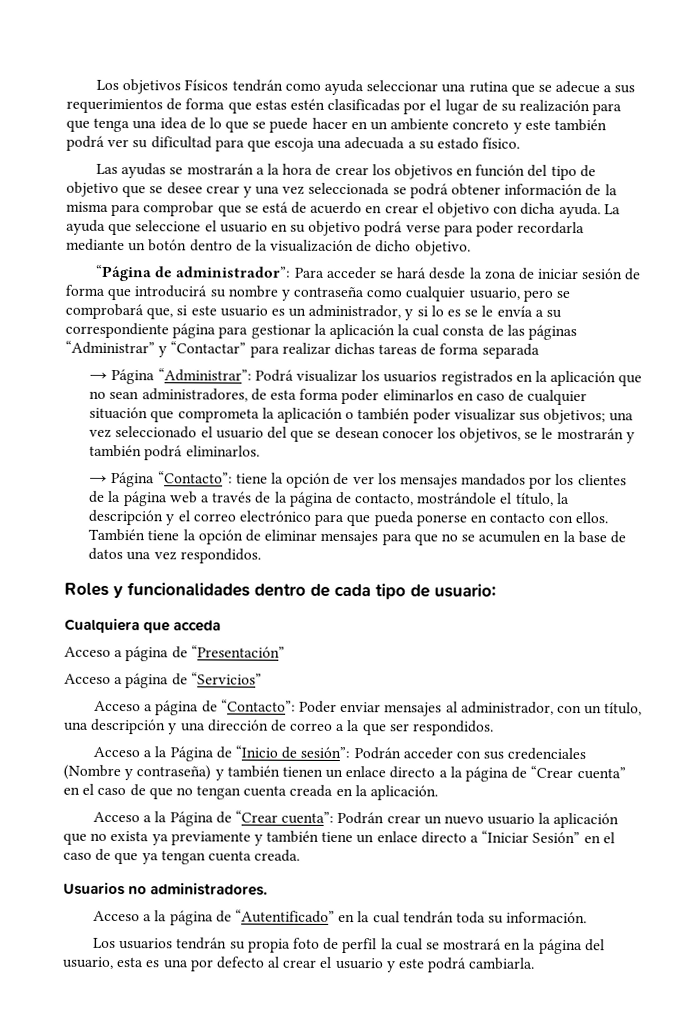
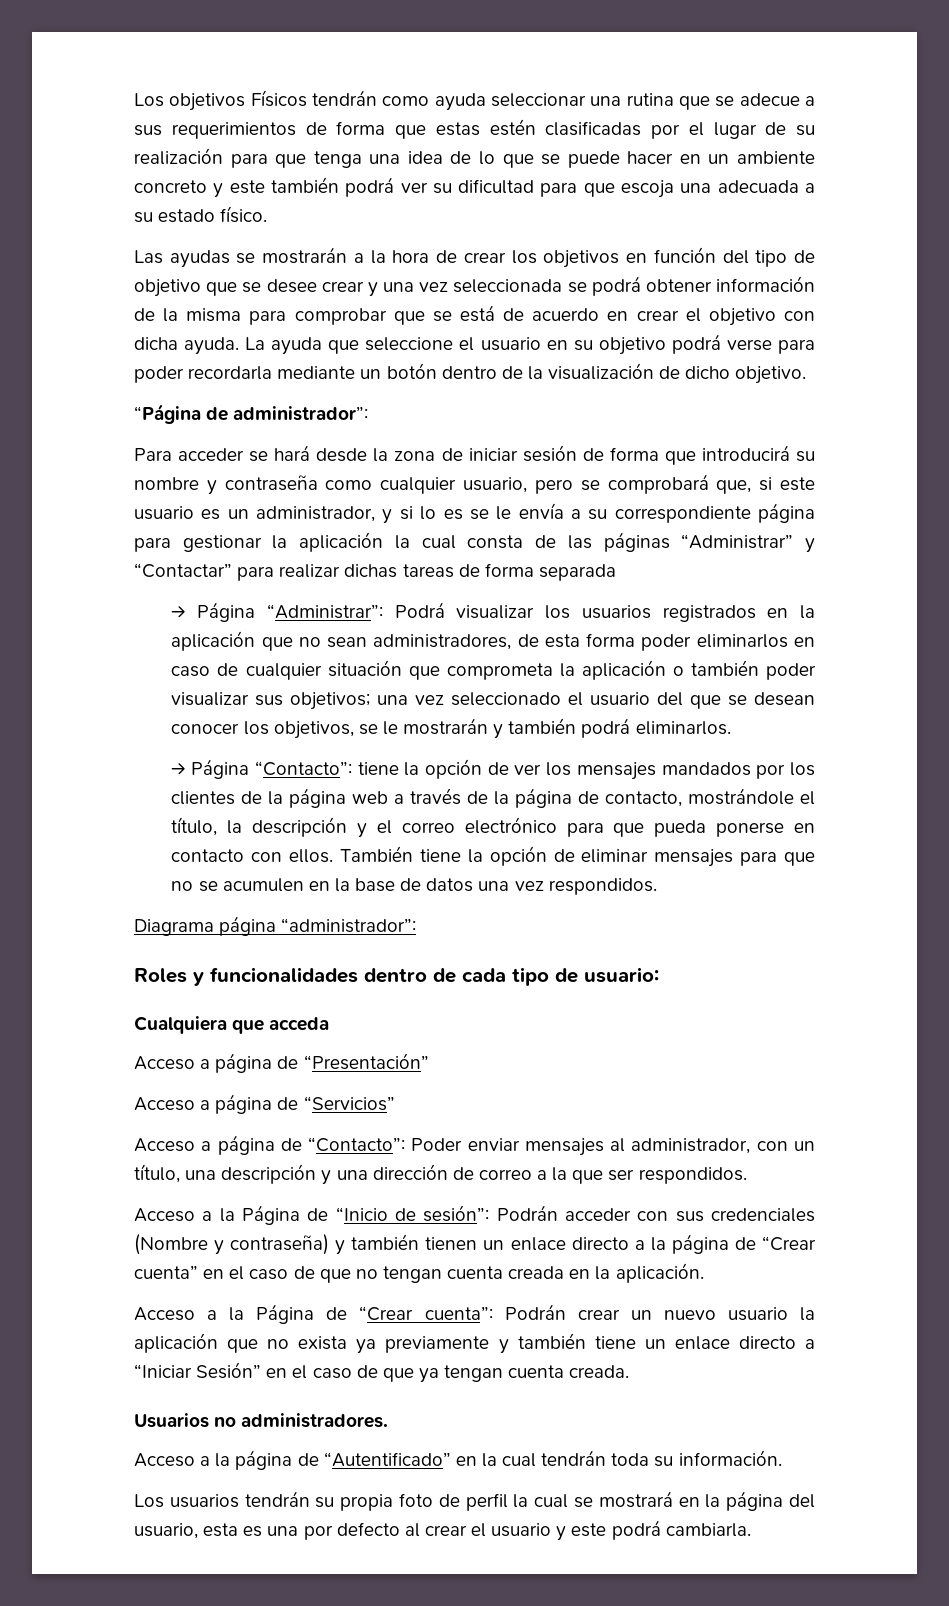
(292, 272) none -> (369, 413) //
(261, 556) none -> [134,916,417,936] // Diagrama página “administrador”:

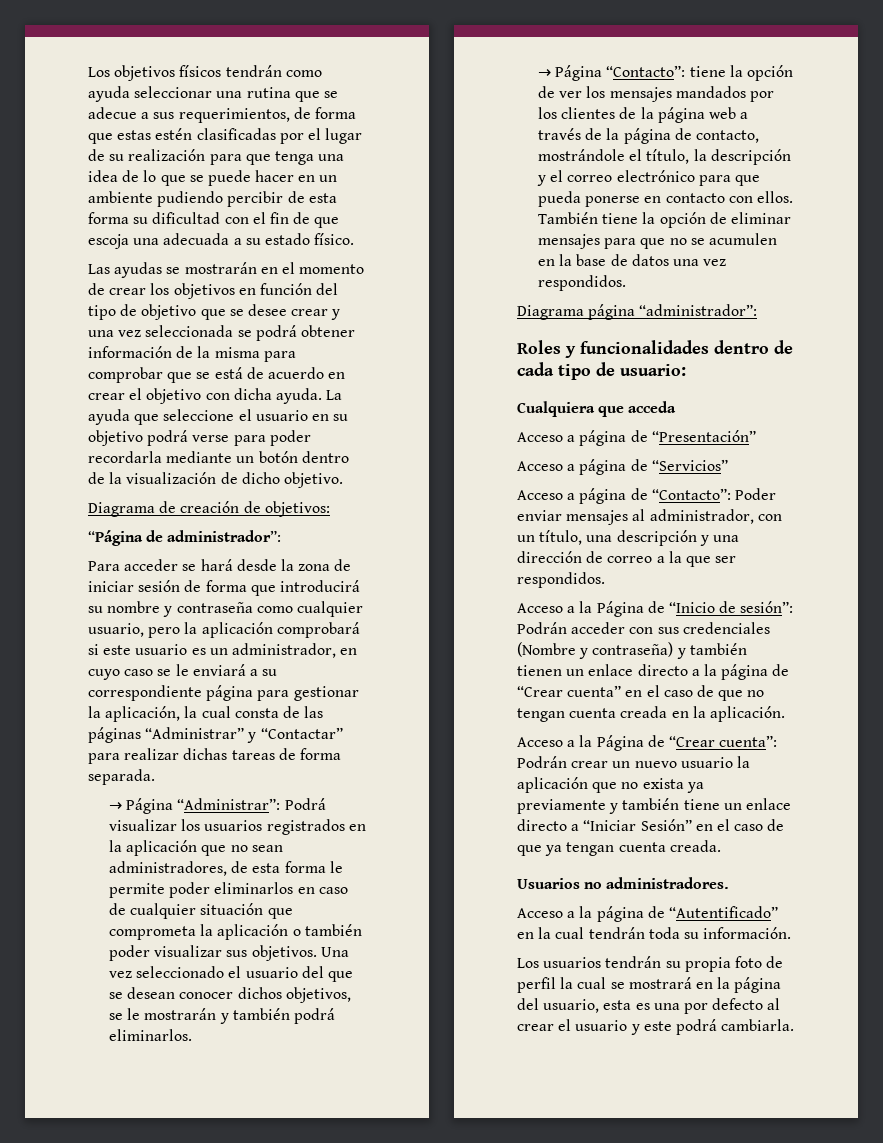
[250,90,307,107] Físicos -> [179,65,222,77] físicos
[171,122,296,139] requerimientos -> [178,108,290,123] requerimientos,
[134,177,578,198] concreto y este también podrá ver su dificultad para -> [157,191,337,207] [88,212,311,224] pudiendo percibir de esta forma su dificultad con el fin de
[353,250,430,264] a la hora -> [260,262,365,274] en el momento
(807, 375) none -> [88,501,330,517] // Diagrama de creación de objetivos:
[580,474,752,494] se comprobará que, -> [184,622,360,638] la aplicación comprobará
[382,503,564,524] y si lo es se le envía -> [340,648,358,655] [88,664,246,680] en cuyo caso se le enviará
[299,532,384,552] aplicación -> [105,706,181,722] aplicación,
[538,564,616,581] separada -> [88,769,155,785] separada.
(636, 640) none -> [329,861,343,873] [108,883,165,898] le permite
[290,692,409,710] objetivos; una -> [251,945,349,961] objetivos. Una
[243,721,269,735] los -> [237,987,282,999] dichos

